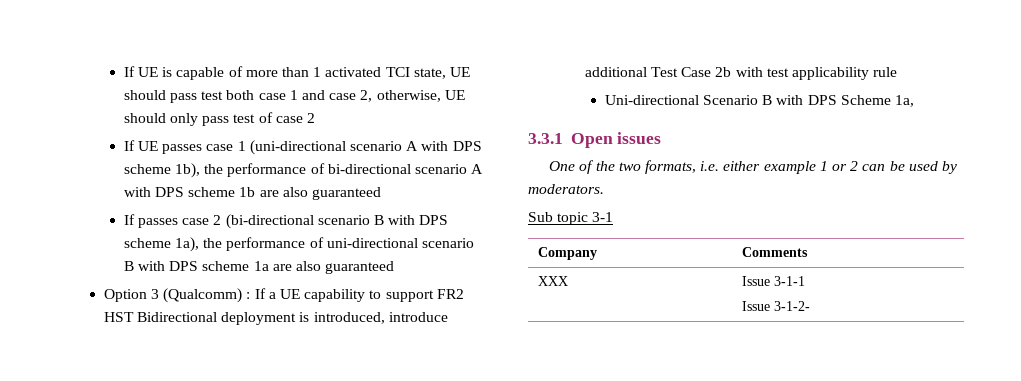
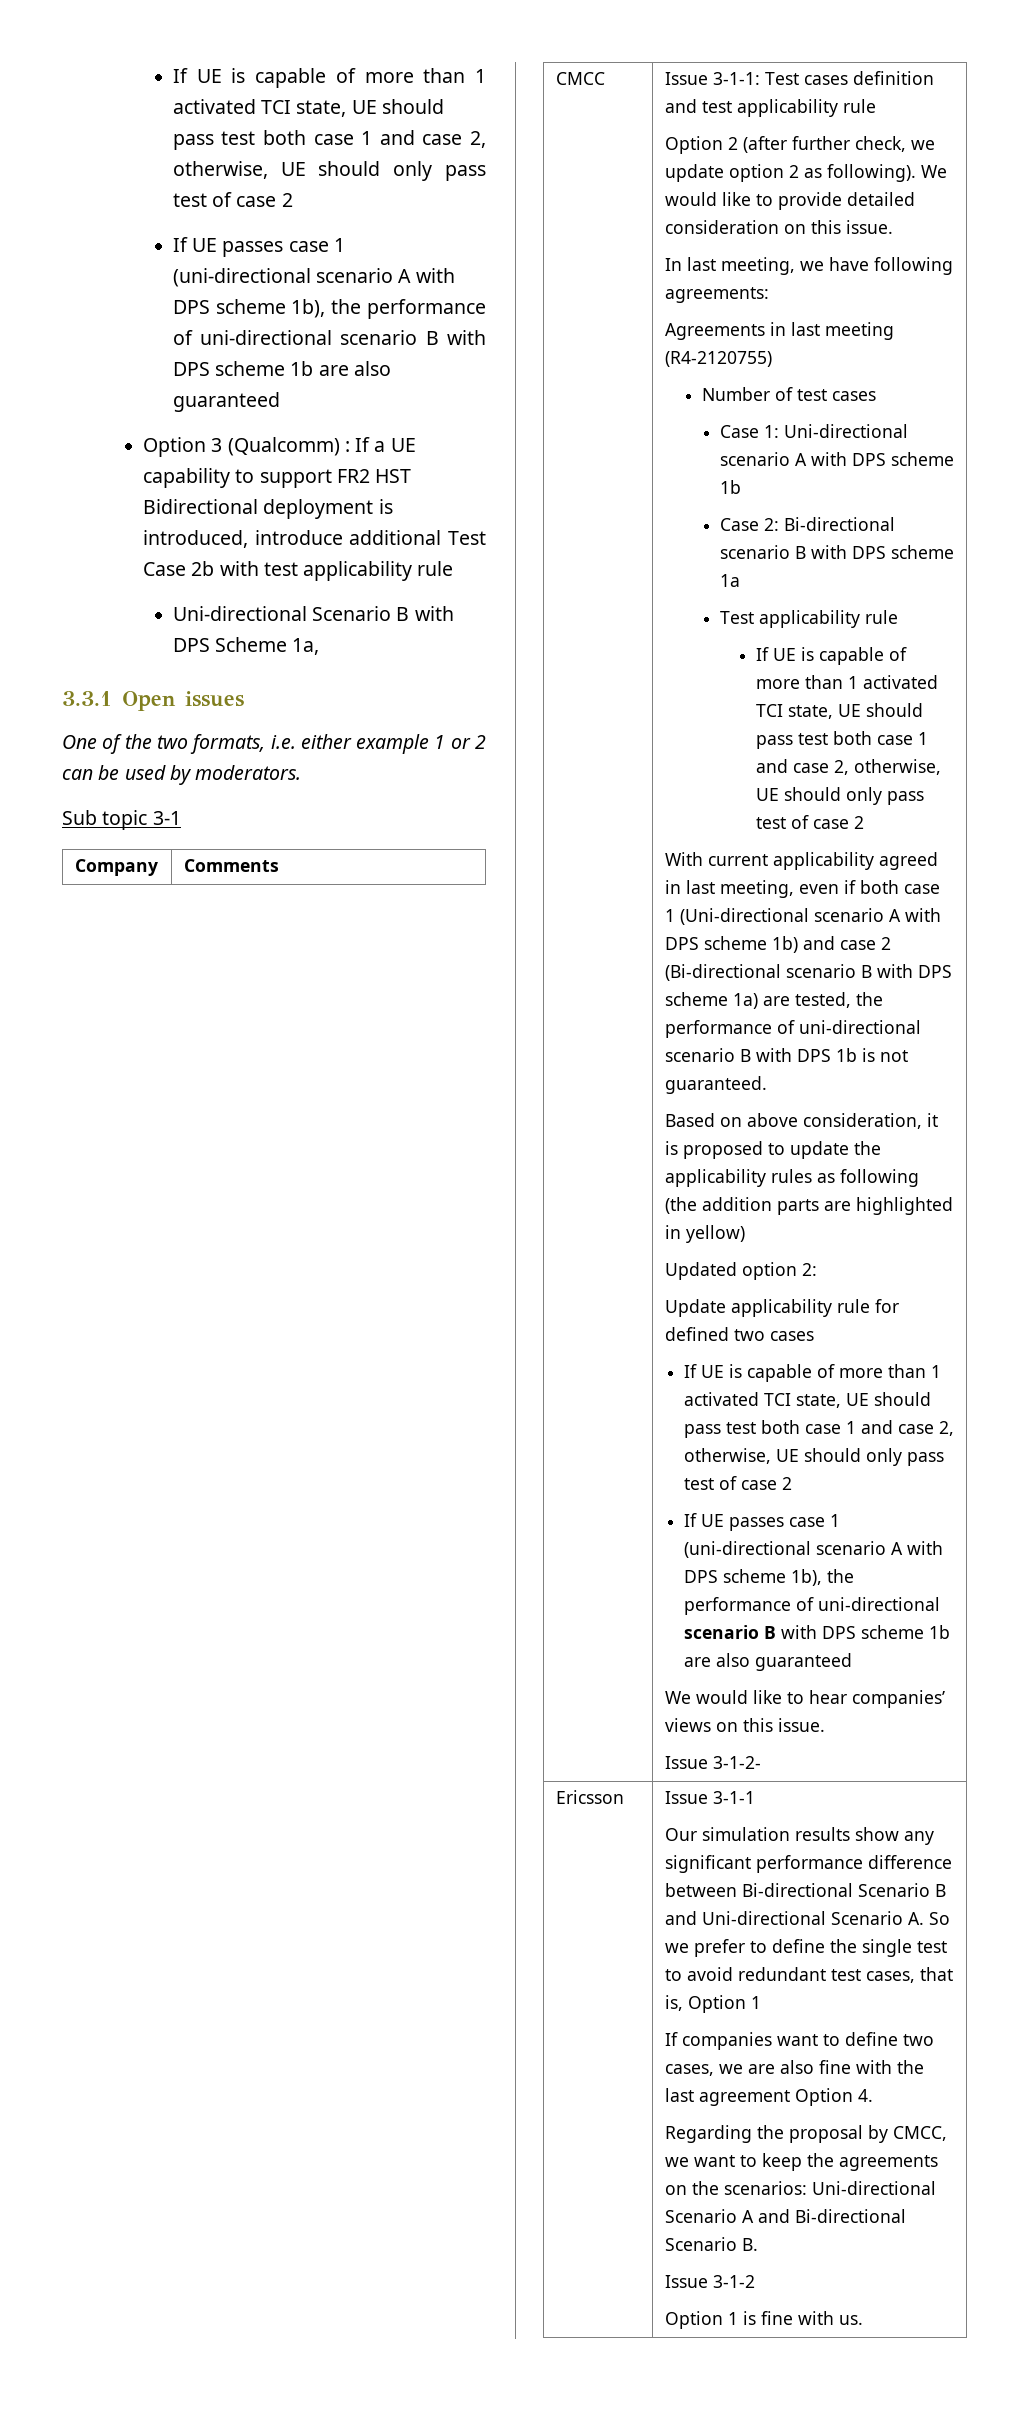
[327,164,484,174] [123,187,381,200] [123,214,449,229] [123,237,474,252] [123,261,269,271] bi-directional scenario A with DPS scheme 1b are also guaranteed // If passes case 2 (bi-directional scenario B with DPS scheme 1a), the performance of uni-directional scenario B with DPS scheme 1a -> [200,330,487,345] [172,361,314,376] uni-directional scenario B with DPS scheme 1b
[537,276,568,286] [741,276,805,286] [741,301,810,311] XXX | Issue 3-1-1 // Issue 3-1-2- -> [555,72,605,85] [664,71,934,85] [664,99,876,117] [664,136,935,154] [664,164,947,182] [664,192,915,210] [664,220,893,234] [664,257,953,275] [664,287,769,303] [664,322,894,340] [664,351,772,367] [701,387,876,401] [719,424,908,438] [719,452,954,466] [719,480,741,494] [719,517,895,531] [719,545,954,559] [719,574,740,587] [719,610,898,628] [755,647,907,665] [755,675,938,689] [755,703,923,719] [755,731,928,749] [755,759,941,775] [755,787,924,805] [755,815,864,829] [664,852,938,870] [664,880,940,898] [664,908,941,925] [664,936,891,953] [664,964,952,981] [664,992,883,1009] [664,1020,921,1038] [664,1048,908,1062] [664,1076,767,1094] [664,1113,938,1129] [664,1141,881,1159] [664,1169,919,1187] [664,1197,953,1215] [664,1225,745,1243] [664,1262,817,1280] [664,1299,899,1317] [664,1327,814,1341] [683,1364,941,1382] [683,1392,931,1408] [683,1420,954,1438] [683,1448,944,1466] [683,1476,792,1490] [683,1513,840,1531] [683,1541,943,1558] [683,1569,854,1586] [683,1597,940,1615] [683,1625,950,1639] [683,1653,852,1671] [664,1690,945,1708] [664,1718,825,1732] [664,1756,761,1769] [555,1790,624,1804] [664,1791,755,1804] [664,1827,934,1845] [664,1855,952,1873] [664,1883,946,1897] [664,1911,950,1925] [664,1939,947,1957] [664,1967,953,1983] [664,1995,761,2013] [664,2032,934,2050] [664,2060,924,2076] [664,2088,873,2106] [664,2125,947,2143] [664,2153,938,2171] [664,2181,936,2195] [664,2209,906,2223] [664,2237,758,2251] [664,2275,755,2288] [664,2311,863,2329] CMCC | Issue 3-1-1: Test cases definition and test applicability rule // Option 2 (after further check, we update option 2 as following). We would like to provide detailed consideration on this issue. // In last meeting, we have following agreements: // Agreements in last meeting (R4-2120755) // Number of test cases // Case 1: Uni-directional scenario A with DPS scheme 1b // Case 2: Bi-directional scenario B with DPS scheme 1a // Test applicability rule // If UE is capable of more than 1 activated TCI state, UE should pass test both case 1 and case 2, otherwise, UE should only pass test of case 2 // With current applicability agreed in last meeting, even if both case 1 (Uni-directional scenario A with DPS scheme 1b) and case 2 (Bi-directional scenario B with DPS scheme 1a) are tested, the performance of uni-directional scenario B with DPS 1b is not guaranteed. // Based on above consideration, it is proposed to update the applicability rules as following (the addition parts are highlighted in yellow) // Updated option 2: // Update applicability rule for defined two cases // If UE is capable of more than 1 activated TCI state, UE should pass test both case 1 and case 2, otherwise, UE should only pass test of case 2 // If UE passes case 1 (uni-directional scenario A with DPS scheme 1b), the performance of uni-directional scenario B with DPS scheme 1b are also guaranteed // We would like to hear companies’ views on this issue. // Issue 3-1-2- // Ericsson | Issue 3-1-1 // Our simulation results show any significant performance difference between Bi-directional Scenario B and Uni-directional Scenario A. So we prefer to define the single test to avoid redundant test cases, that is, Option 1 // If companies want to define two cases, we are also fine with the last agreement Option 4. // Regarding the proposal by CMCC, we want to keep the agreements on the scenarios: Uni-directional Scenario A and Bi-directional Scenario B. // Issue 3-1-2 // Option 1 is fine with us.

